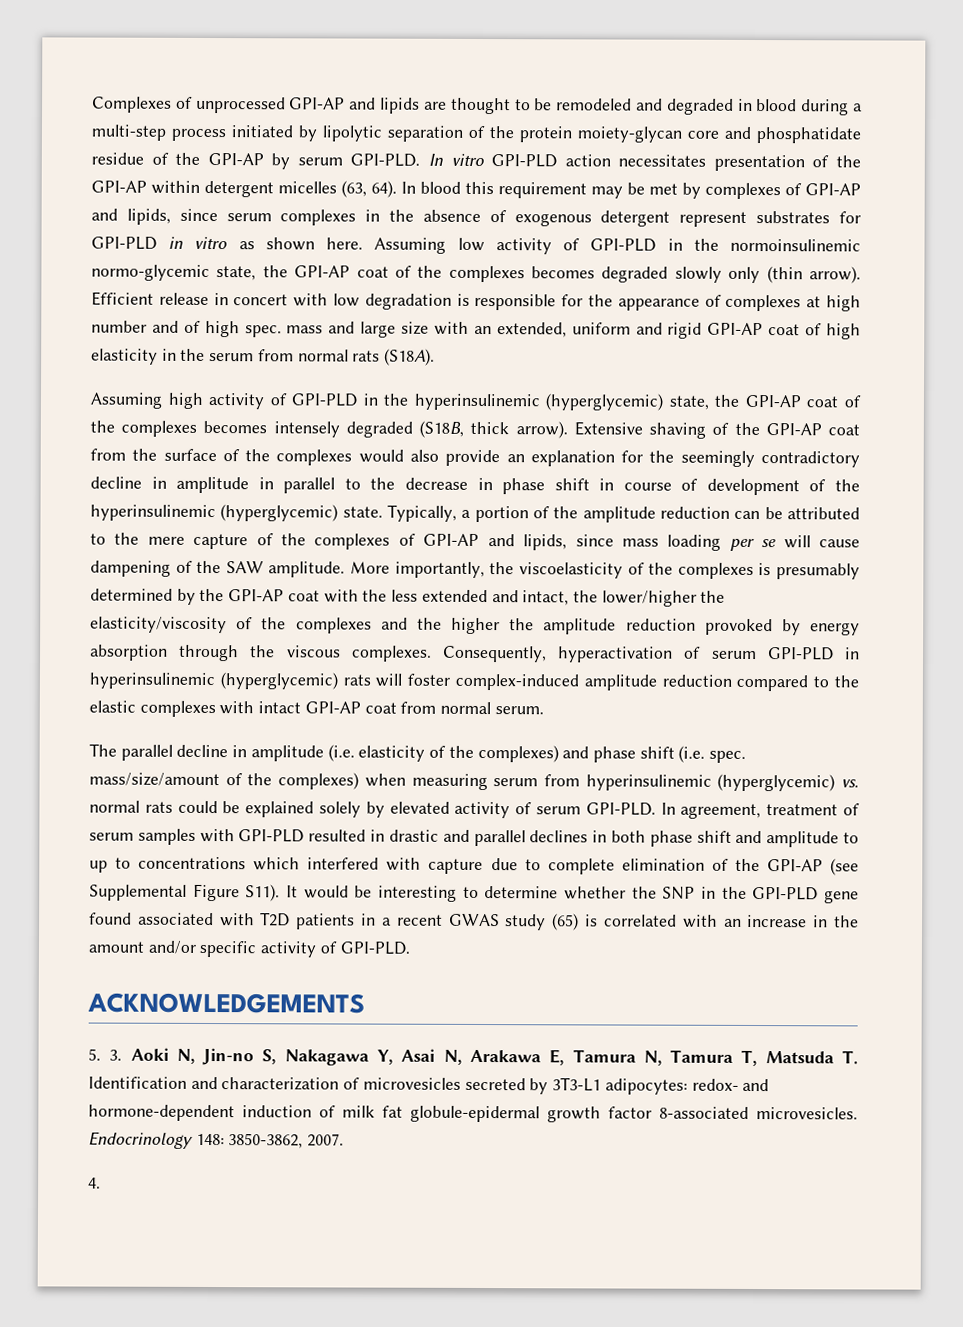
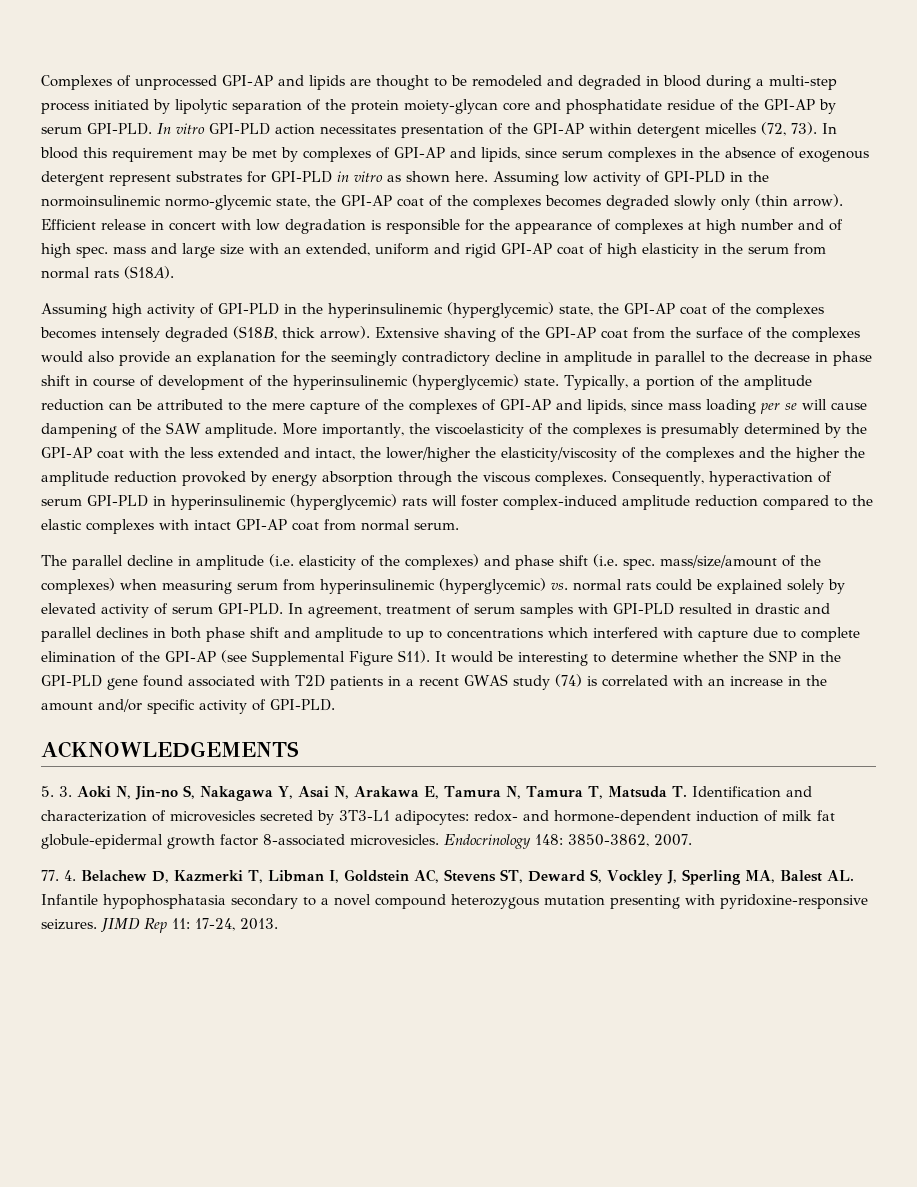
[341,180,397,198] (63, 64). -> [761,122,817,136] (72, 73).
[552,913,580,931] (65) -> [554,674,582,687] (74)
[88,1177,101,1189] 4. -> [41,869,854,885] [41,894,868,909] [41,918,278,933] 77. 4. Belachew D, Kazmerki T, Libman I, Goldstein AC, Stevens ST, Deward S, Vockley J, Sperling MA, Balest AL. Infantile hypophosphatasia secondary to a novel compound heterozygous mutation presenting with pyridoxine-responsive seizures. JIMD Rep 11: 17-24, 2013.

